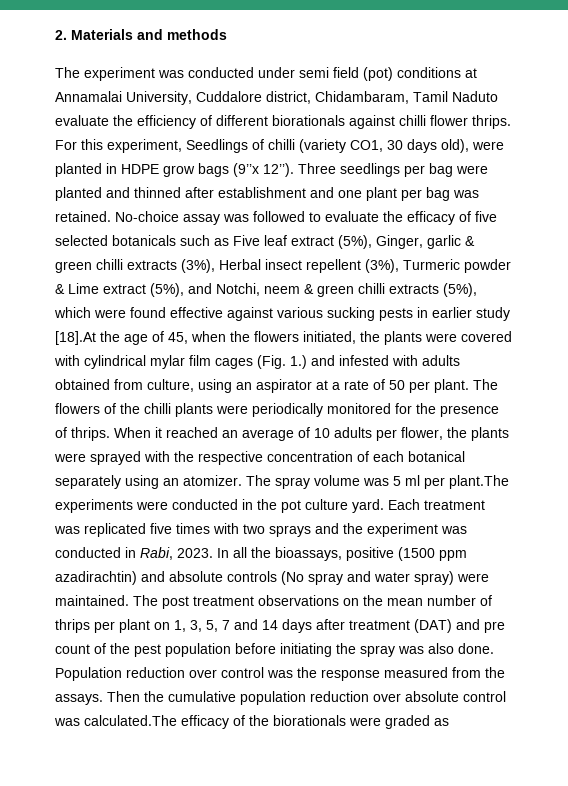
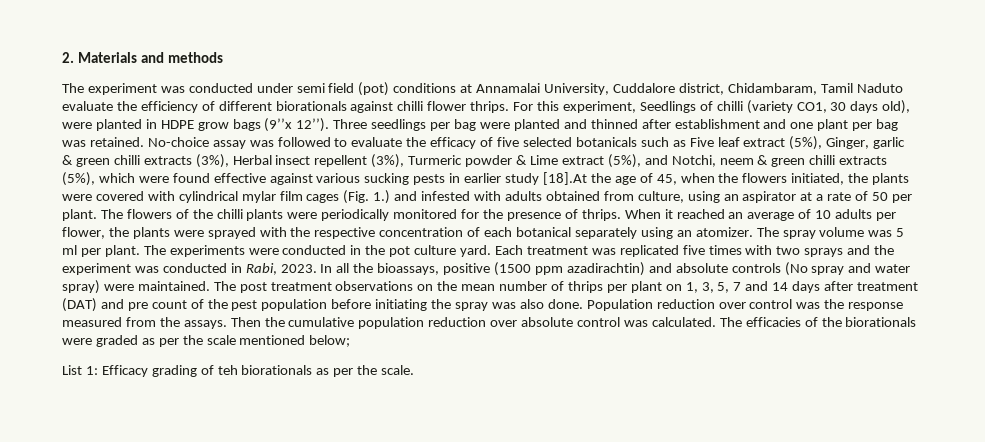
[449,475,509,489] plant.The -> [104,245,166,257] plant. The
[84,715,229,729] calculated.The efficacy -> [651,317,801,327] calculated. The efficacies
(449, 722) none -> [158,335,351,347] [62,365,415,377] per the scale mentioned below; // List 1: Efficacy grading of teh biorationals as per the scale.

